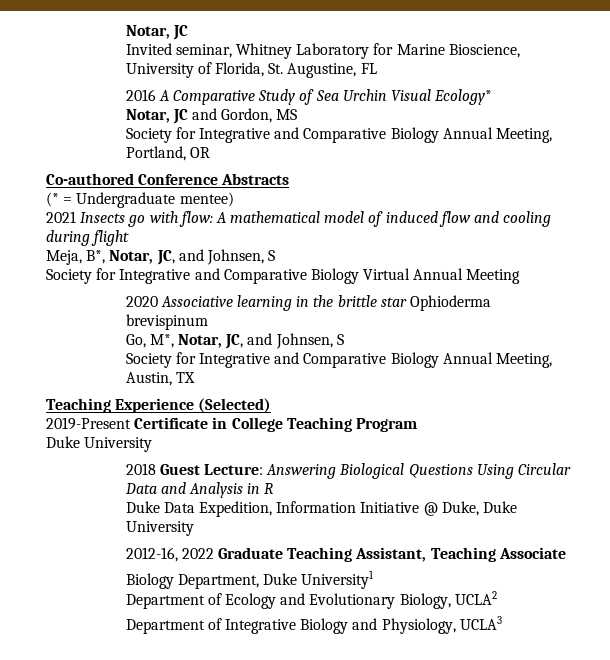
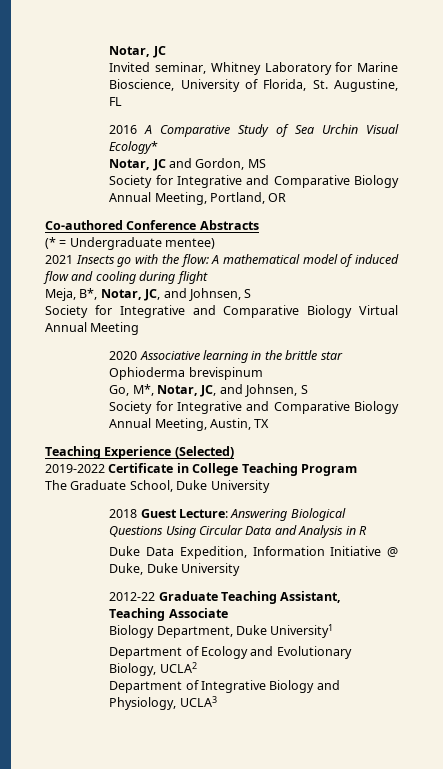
(178, 217) none -> [161,254,179,264] the
[46,417,131,430] 2019-Present -> [45,464,105,473] 2019-2022
(417, 425) none -> [45,480,173,492] The Graduate School,
[125,547,214,562] 2012-16, 2022 -> [109,592,156,601] 2012-22

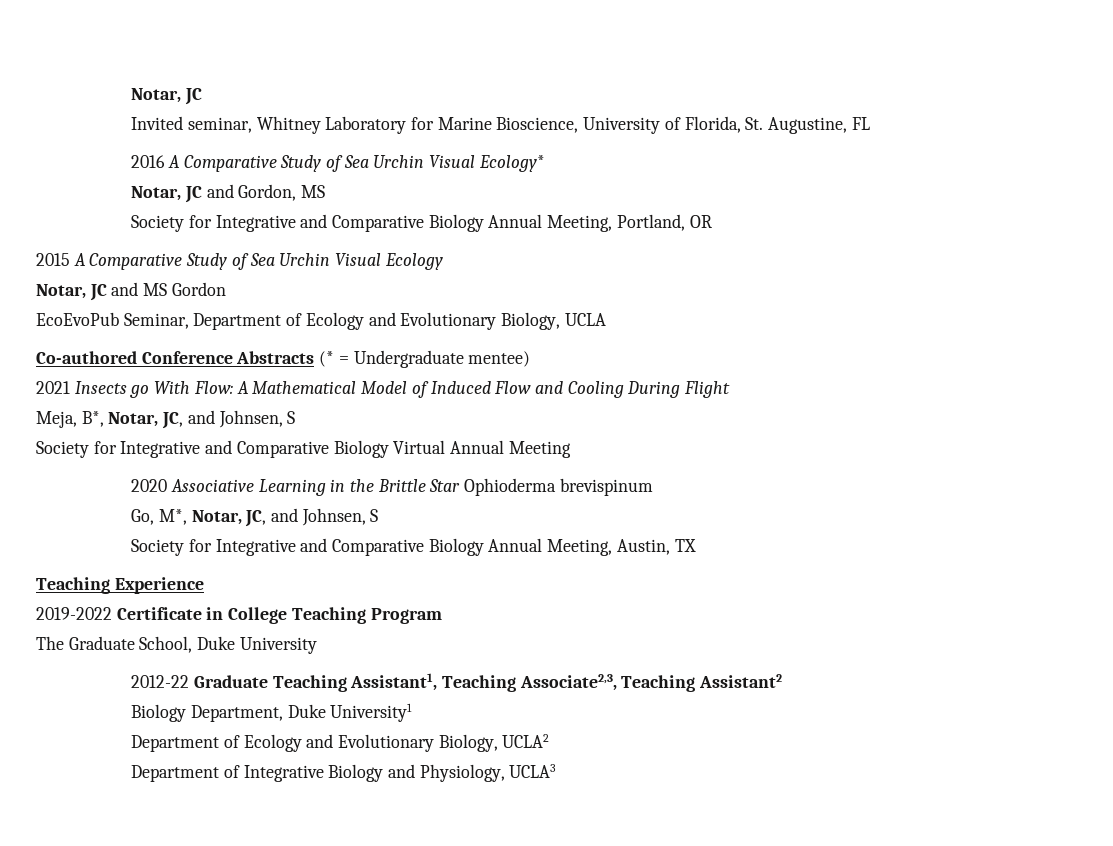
(287, 197) none -> [36,253,443,270] [36,282,226,301] [36,312,606,330] // 2015 A Comparative Study of Sea Urchin Visual Ecology // Notar, JC and MS Gordon // EcoEvoPub Seminar, Department of Ecology and Evolutionary Biology, UCLA
(259, 225) // -> (315, 357) none
[135,254,399,267] [43,271,208,284] with the flow: A mathematical model of induced flow and cooling during flight -> [154,381,731,398] With Flow: A Mathematical Model of Induced Flow and Cooling During Flight
[202,350,248,363] learning -> [258,479,326,496] Learning
[285,350,343,360] brittle star -> [377,479,461,492] Brittle Star
[174,446,234,458] (Selected) -> (204, 585) none
[109,508,346,521] [109,525,367,538] [109,546,399,559] [109,563,240,576] [109,591,342,604] [109,608,228,621] 2018 Guest Lecture: Answering Biological Questions Using Circular Data and Analysis in R // Duke Data Expedition, Information Initiative @ Duke, Duke University // 2012-22 Graduate Teaching Assistant, Teaching Associate -> [131,673,783,692] 2012-22 Graduate Teaching Assistant1, Teaching Associate2,3, Teaching Assistant2

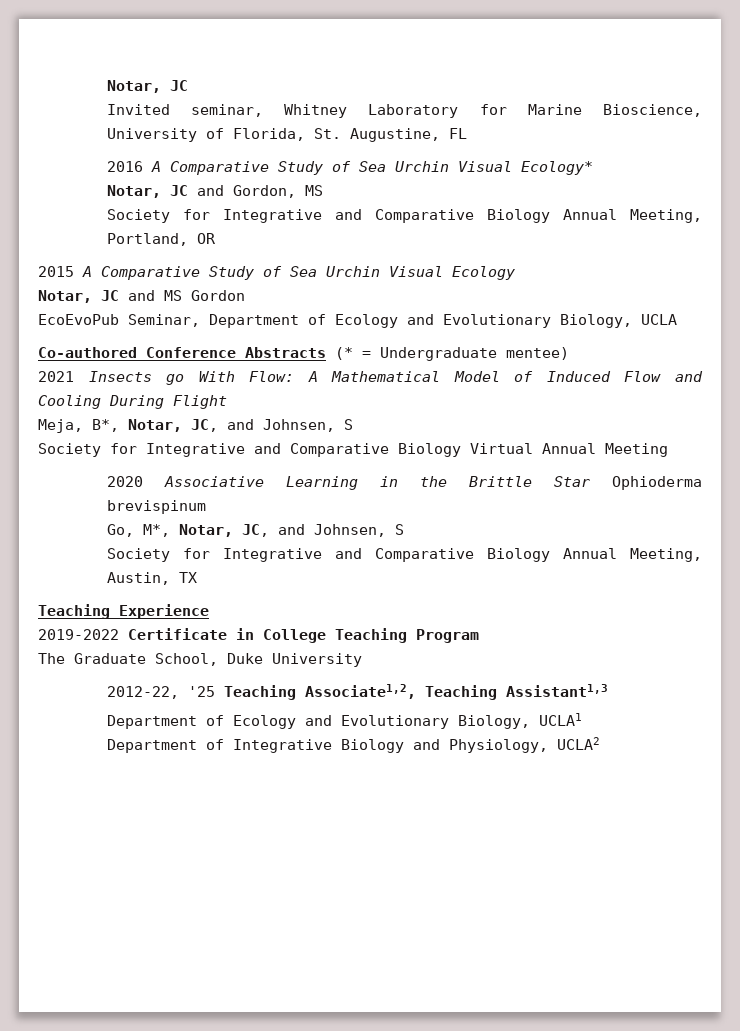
[131,673,783,692] [131,703,413,722] [131,734,550,752] 2012-22 Graduate Teaching Assistant1, Teaching Associate2,3, Teaching Assistant2 // Biology Department, Duke University1 // Department of Ecology and Evolutionary Biology, UCLA2 -> [106,684,608,700] [106,713,582,729] 2012-22, '25 Teaching Associate1,2, Teaching Assistant1,3 // Department of Ecology and Evolutionary Biology, UCLA1
[509,764,557,778] UCLA3 -> [556,737,600,750] UCLA2

